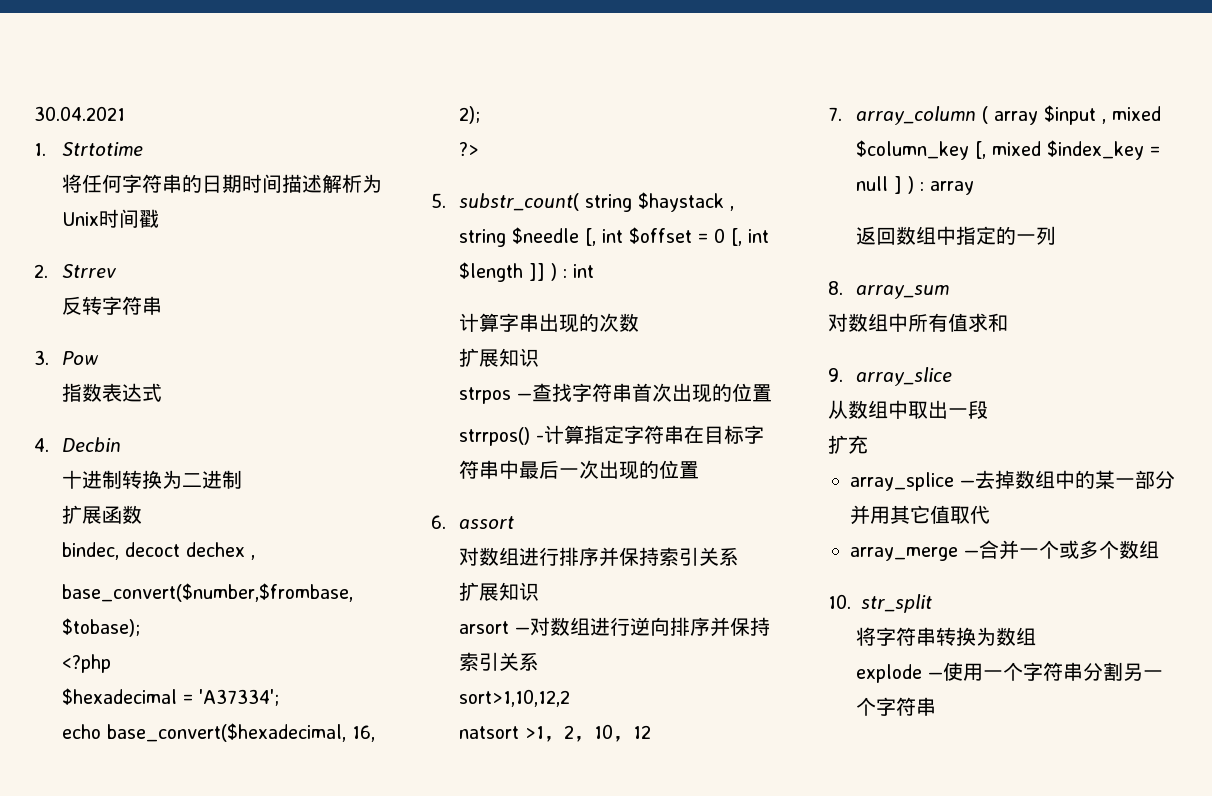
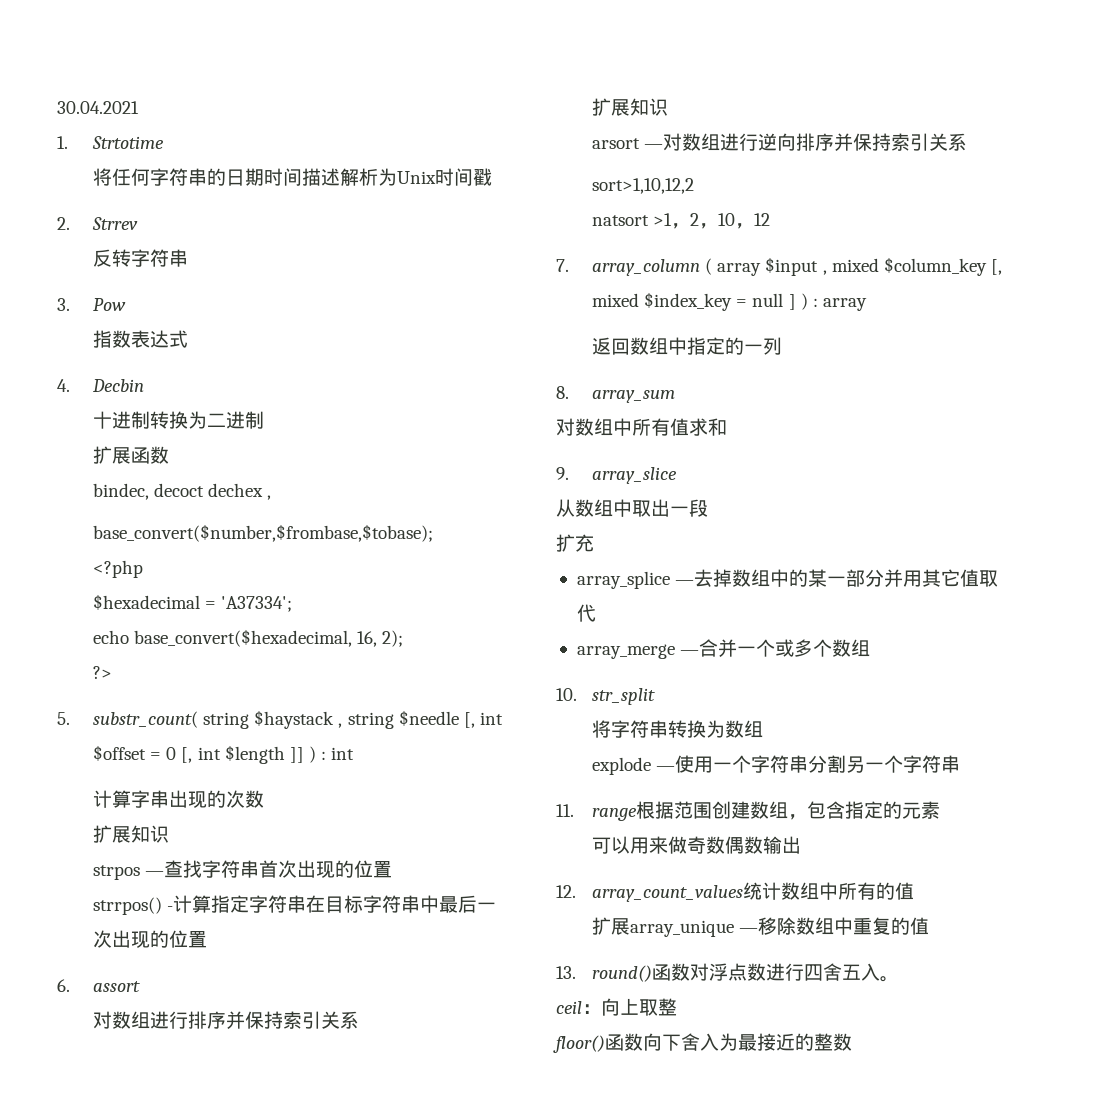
(936, 706) none -> [556,801,941,821] [592,836,802,854] [556,882,915,902] [592,917,930,937] [556,963,900,982] [556,998,677,1016] [553,1033,852,1053] // 11. range根据范围创建数组，包含指定的元素 // 可以用来做奇数偶数输出 // 12. array_count_values统计数组中所有的值 // 扩展array_unique —移除数组中重复的值 // 13. round()函数对浮点数进行四舍五入。 // ceil：向上取整 // floor()函数向下舍入为最接近的整数

